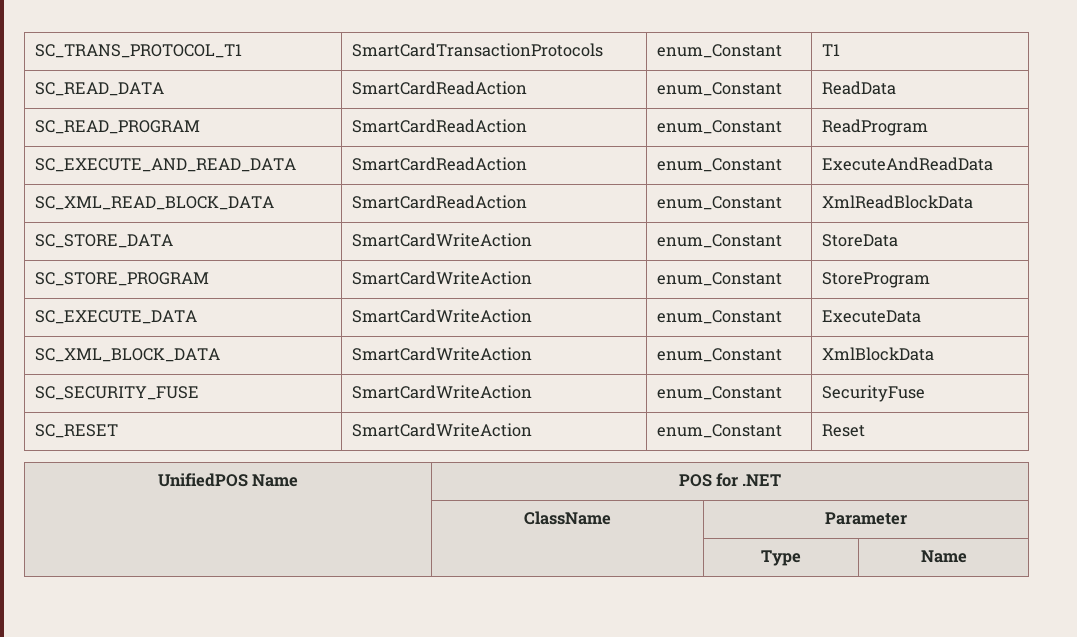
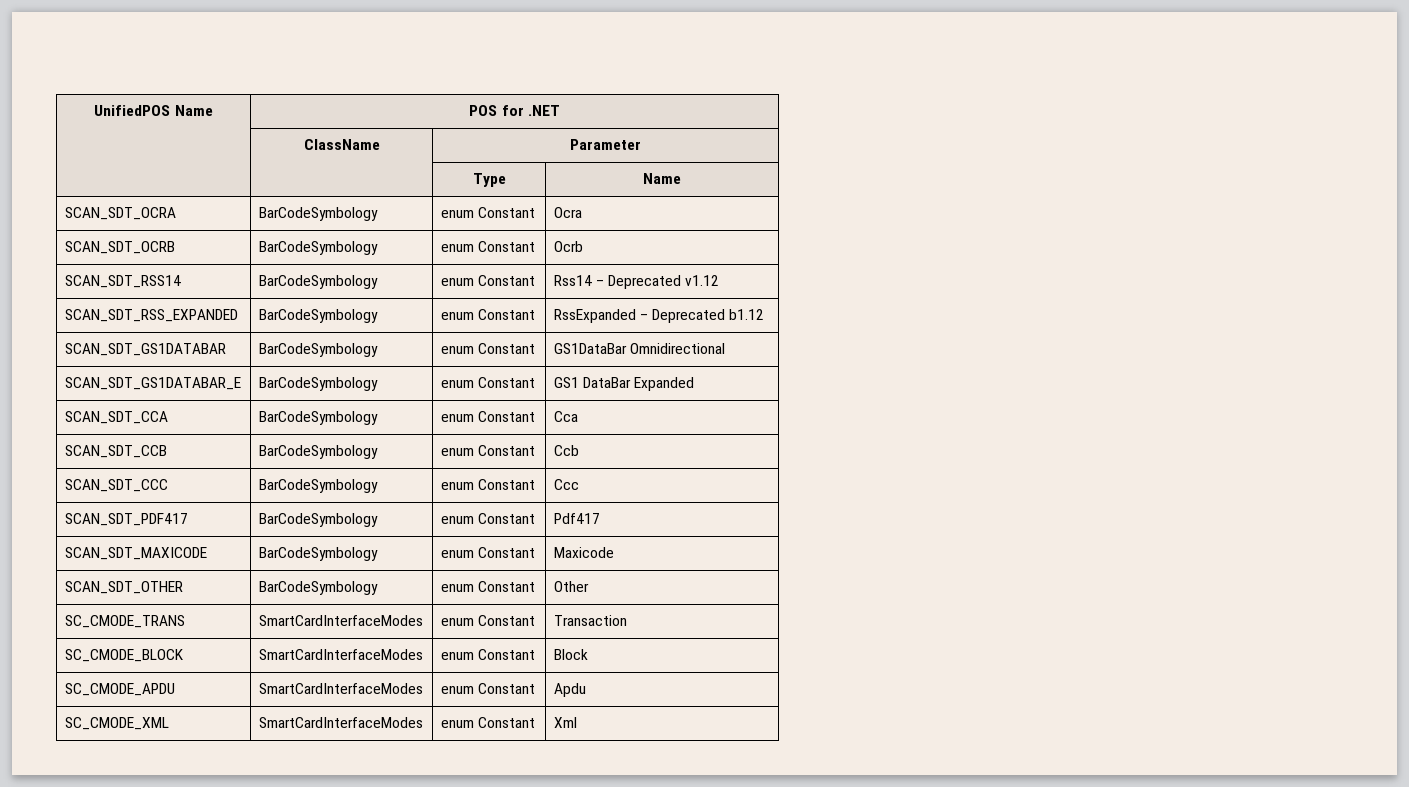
[34,44,242,58] [351,43,603,57] [656,44,782,58] [821,44,840,56] [34,82,164,96] [351,81,527,95] [656,82,782,96] [821,81,896,95] [34,120,200,134] [351,119,527,133] [656,120,782,134] [821,119,928,136] [34,158,296,172] [351,157,527,171] [656,158,782,172] [821,157,993,171] [34,196,274,210] [351,195,527,209] [656,196,782,210] [821,195,973,209] [34,234,173,248] [351,233,532,247] [656,234,782,248] [821,234,898,247] [34,272,209,286] [351,271,532,285] [656,272,782,286] [821,272,930,288] [34,310,197,324] [351,309,532,323] [656,310,782,324] [821,310,921,323] [34,348,220,362] [351,347,532,361] [656,348,782,362] [821,347,934,361] [34,386,199,400] [351,385,532,399] [656,386,782,400] [821,385,925,402] [34,424,118,438] [351,423,532,437] [656,424,782,438] [821,424,865,437] SC_TRANS_PROTOCOL_T1 | SmartCardTransactionProtocols | enum_Constant | T1 // SC_READ_DATA | SmartCardReadAction | enum_Constant | ReadData // SC_READ_PROGRAM | SmartCardReadAction | enum_Constant | ReadProgram // SC_EXECUTE_AND_READ_DATA | SmartCardReadAction | enum_Constant | ExecuteAndReadData // SC_XML_READ_BLOCK_DATA | SmartCardReadAction | enum_Constant | XmlReadBlockData // SC_STORE_DATA | SmartCardWriteAction | enum_Constant | StoreData // SC_STORE_PROGRAM | SmartCardWriteAction | enum_Constant | StoreProgram // SC_EXECUTE_DATA | SmartCardWriteAction | enum_Constant | ExecuteData // SC_XML_BLOCK_DATA | SmartCardWriteAction | enum_Constant | XmlBlockData // SC_SECURITY_FUSE | SmartCardWriteAction | enum_Constant | SecurityFuse // SC_RESET | SmartCardWriteAction | enum_Constant | Reset // -> (94, 110) none
(967, 556) none -> [64,207,176,220] [258,207,378,221] [440,207,535,218] [553,207,582,218] [64,241,175,254] [258,241,378,255] [440,241,535,252] [553,241,583,252] [64,275,181,288] [258,275,378,289] [440,275,535,286] [553,275,720,289] [64,309,238,322] [258,309,378,323] [440,309,535,320] [553,309,765,323] [64,343,226,356] [258,343,378,357] [440,343,535,354] [553,343,725,354] [64,377,241,390] [258,377,378,391] [440,377,535,388] [553,377,694,391] [64,411,168,424] [258,411,378,425] [440,411,535,422] [553,411,578,422] [64,445,167,458] [258,445,378,459] [440,445,535,456] [553,445,579,456] [64,479,168,492] [258,479,378,493] [440,479,535,490] [553,479,579,490] [64,513,188,526] [258,513,378,527] [440,513,535,524] [553,513,600,524] [64,547,207,560] [258,547,378,561] [440,547,535,558] [553,547,614,558] [64,581,183,594] [258,581,378,595] [440,581,535,592] [553,581,589,592] [64,615,185,628] [258,615,423,626] [440,615,535,626] [553,615,627,626] [64,649,183,662] [258,649,423,660] [440,649,535,660] [553,649,588,660] [64,683,175,696] [258,683,423,694] [440,683,535,694] [553,683,586,697] [64,717,169,730] [258,717,423,728] [440,717,535,728] [553,717,577,728] // SCAN_SDT_OCRA | BarCodeSymbology | enum Constant | Ocra // SCAN_SDT_OCRB | BarCodeSymbology | enum Constant | Ocrb // SCAN_SDT_RSS14 | BarCodeSymbology | enum Constant | Rss14 – Deprecated v1.12 // SCAN_SDT_RSS_EXPANDED | BarCodeSymbology | enum Constant | RssExpanded – Deprecated b1.12 // SCAN_SDT_GS1DATABAR | BarCodeSymbology | enum Constant | GS1DataBar Omnidirectional // SCAN_SDT_GS1DATABAR_E | BarCodeSymbology | enum Constant | GS1 DataBar Expanded // SCAN_SDT_CCA | BarCodeSymbology | enum Constant | Cca // SCAN_SDT_CCB | BarCodeSymbology | enum Constant | Ccb // SCAN_SDT_CCC | BarCodeSymbology | enum Constant | Ccc // SCAN_SDT_PDF417 | BarCodeSymbology | enum Constant | Pdf417 // SCAN_SDT_MAXICODE | BarCodeSymbology | enum Constant | Maxicode // SCAN_SDT_OTHER | BarCodeSymbology | enum Constant | Other // SC_CMODE_TRANS | SmartCardInterfaceModes | enum Constant | Transaction // SC_CMODE_BLOCK | SmartCardInterfaceModes | enum Constant | Block // SC_CMODE_APDU | SmartCardInterfaceModes | enum Constant | Apdu // SC_CMODE_XML | SmartCardInterfaceModes | enum Constant | Xml

